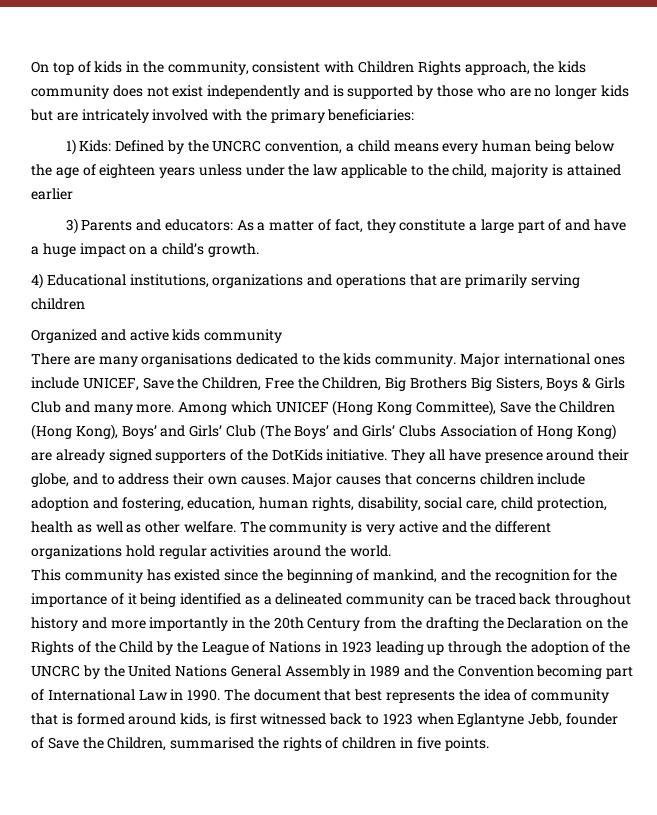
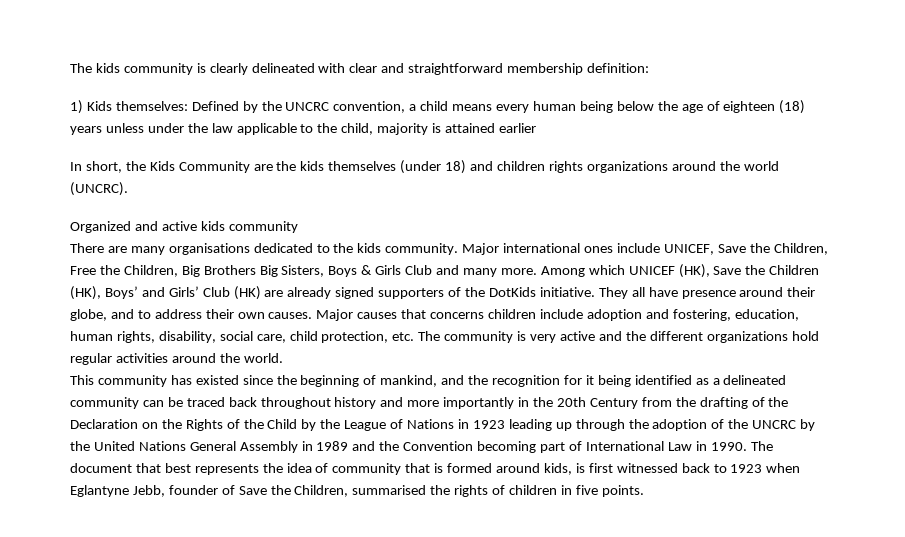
[31,61,587,75] [31,85,629,99] [30,109,415,123] On top of kids in the community, consistent with Children Rights approach, the kids community does not exist independently and is supported by those who are no longer kids but are intricately involved with the primary beneficiaries: -> [70,63,650,75] The kids community is clearly delineated with clear and straightforward membership definition:
[79,140,112,152] Kids: -> [86,101,188,111] Kids themselves:
(156, 171) none -> [779,100,806,114] (18)
[65,218,626,234] [31,243,259,257] [31,273,581,289] [31,298,85,310] 3) Parents and educators: As a matter of fact, they constitute a large part of and have a huge impact on a child’s growth. // 4) Educational institutions, organizations and operations that are primarily serving children -> [70,160,779,174] [70,182,128,196] In short, the Kids Community are the kids themselves (under 18) and children rights organizations around the world (UNCRC).
[332,400,497,416] (Hong Kong Committee), -> [678,264,710,278] (HK),
[31,424,118,440] (Hong Kong), -> [70,286,101,300] (HK),
[259,424,616,440] (The Boys’ and Girls’ Clubs Association of Hong Kong) -> [233,286,261,300] (HK)
[31,521,236,533] health as well as other welfare. -> [392,332,415,341] etc.
[596,569,618,581] [31,593,124,607] the importance of -> (582, 380) none
(479, 624) none -> [751,397,765,407] of

